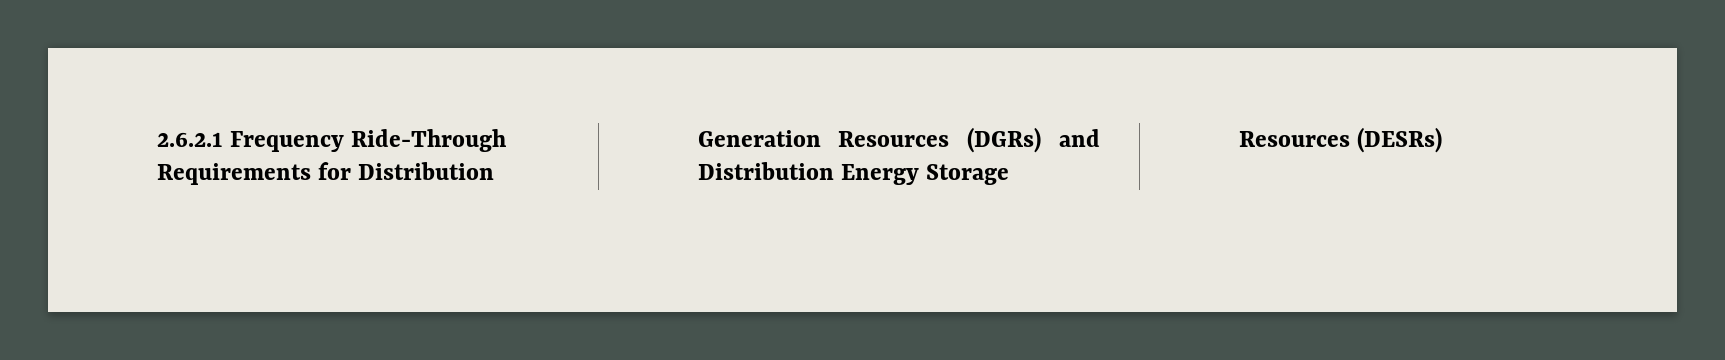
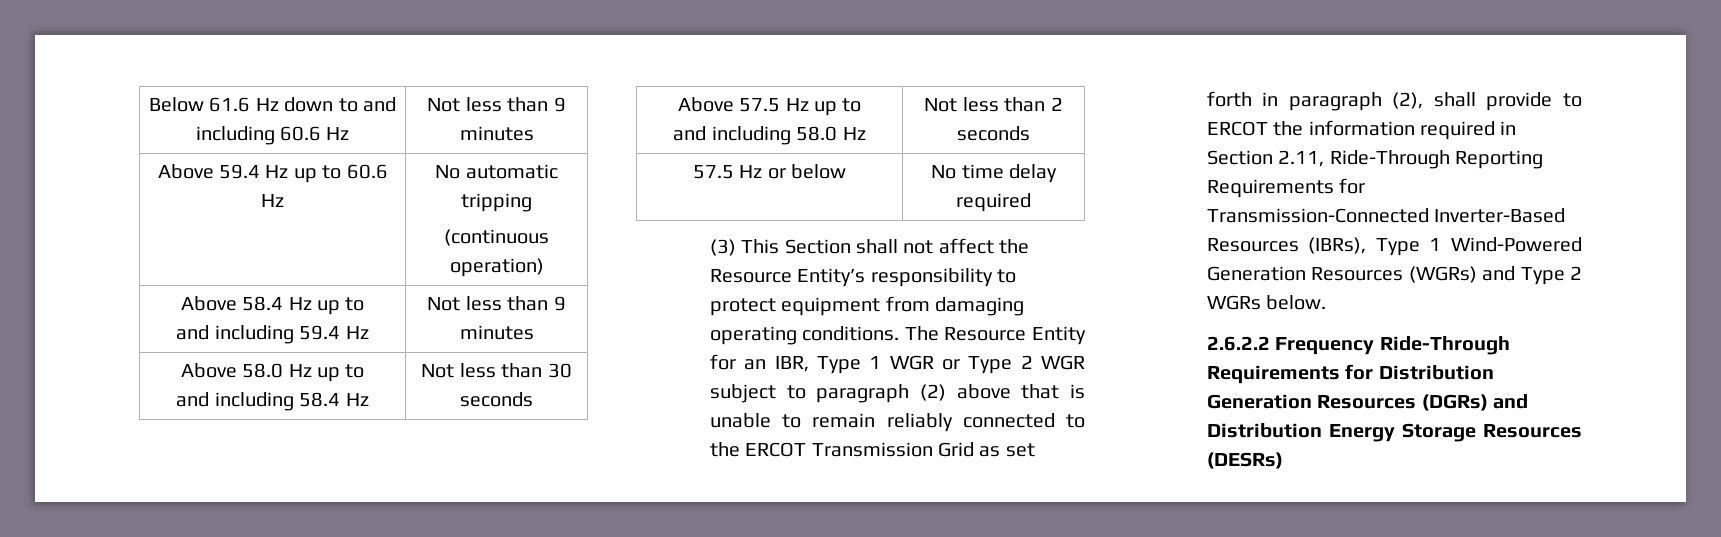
[156,132,223,147] 2.6.2.1 -> [149,97,396,112] [195,126,350,145] [427,97,566,112] [459,126,534,141] [157,164,388,183] [261,194,284,207] [435,164,558,179] [461,193,532,212] [444,229,549,246] [449,258,544,277] [180,296,365,315] [176,325,369,344] [427,296,566,311] [459,325,534,340] [180,363,365,382] [176,392,369,411] [421,363,572,378] [460,392,533,407] [677,97,862,116] [673,126,866,145] [924,97,1063,112] [957,126,1030,141] [692,164,847,179] [931,164,1057,183] [956,193,1031,212] [709,238,1030,256] [709,268,1017,287] [709,296,1025,316] [709,326,1086,345] [709,354,1085,374] [709,384,1085,403] [709,413,1085,432] [709,442,1035,457] [1206,91,1582,111] [1206,120,1517,140] [1206,150,1544,169] [1206,178,1366,198] [1206,208,1566,223] [1206,237,1582,256] [1206,266,1582,285] [1206,295,1327,310] [1206,336,1270,351] Below 61.6 Hz down to and including 60.6 Hz | Not less than 9 minutes // Above 59.4 Hz up to 60.6 Hz | No automatic tripping // (continuous operation) // Above 58.4 Hz up to // and including 59.4 Hz | Not less than 9 minutes // Above 58.0 Hz up to // and including 58.4 Hz | Not less than 30 seconds // Above 57.5 Hz up to // and including 58.0 Hz | Not less than 2 seconds // 57.5 Hz or below | No time delay required // (3) This Section shall not affect the Resource Entity’s responsibility to protect equipment from damaging operating conditions. The Resource Entity for an IBR, Type 1 WGR or Type 2 WGR subject to paragraph (2) above that is unable to remain reliably connected to the ERCOT Transmission Grid as set forth in paragraph (2), shall provide to ERCOT the information required in Section 2.11, Ride-Through Reporting Requirements for Transmission-Connected Inverter-Based Resources (IBRs), Type 1 Wind-Powered Generation Resources (WGRs) and Type 2 WGRs below. // 2.6.2.2

